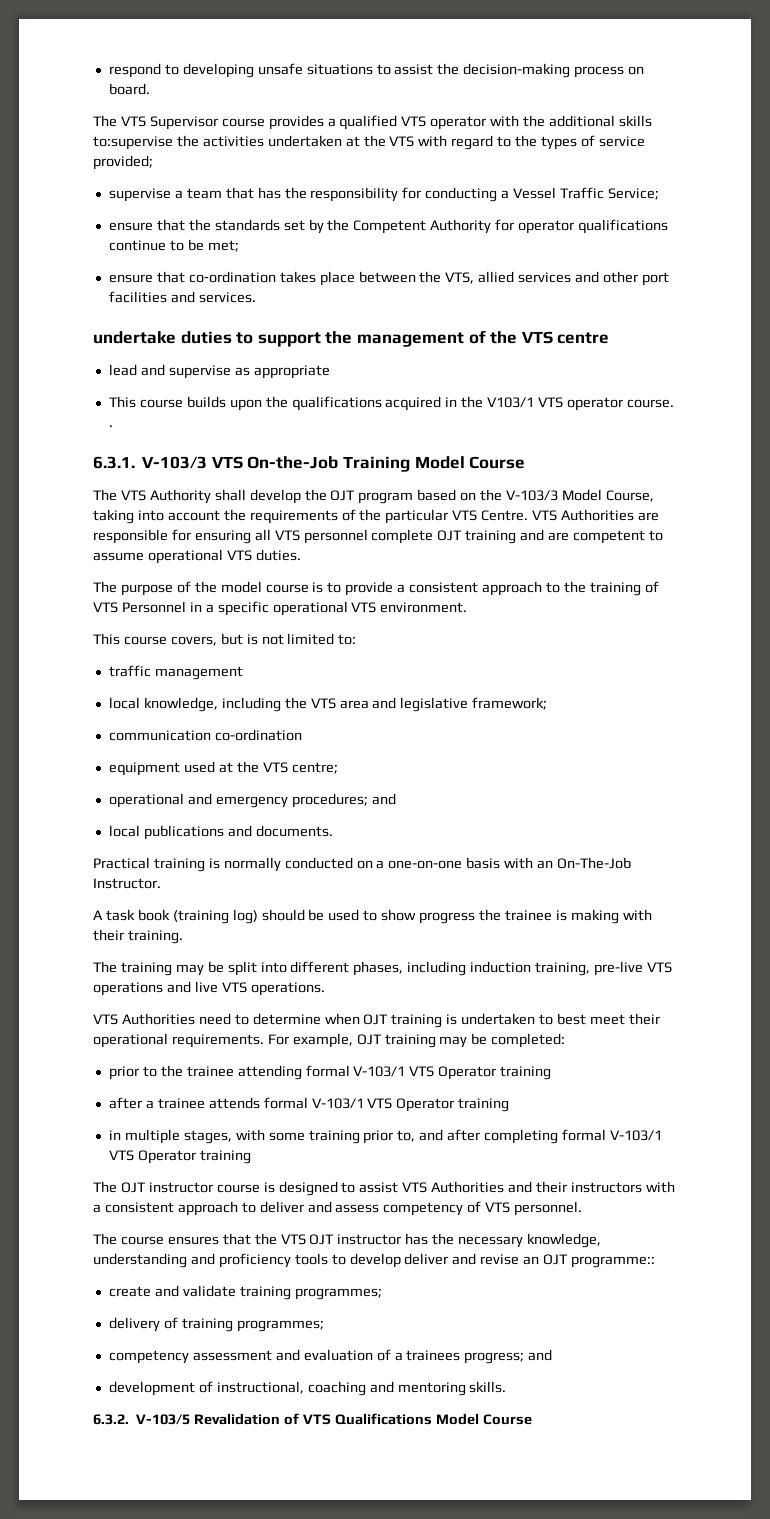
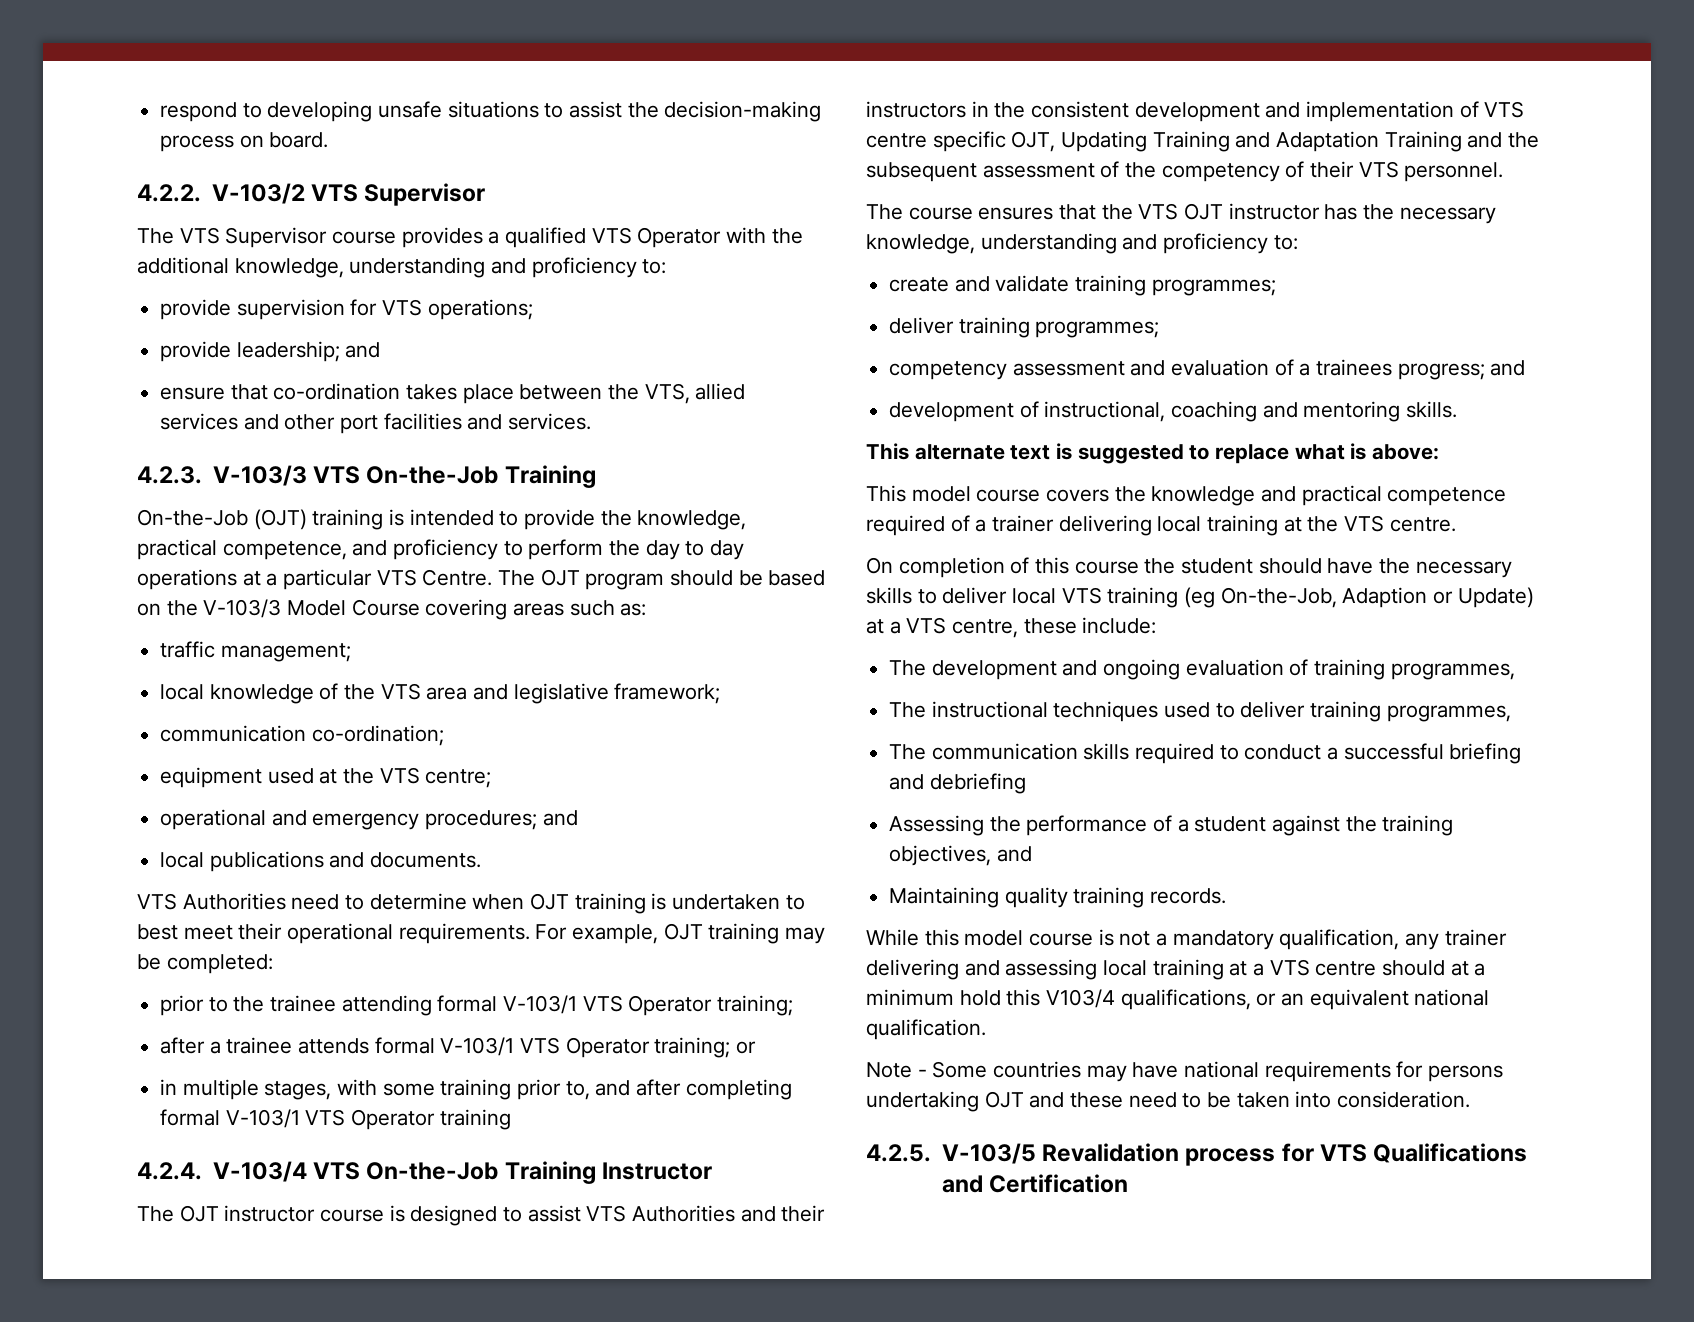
(150, 89) none -> [137,183,486,206] // 4.2.2. V-103/2 VTS Supervisor
[430,116,487,130] operator -> [637,227,722,248] Operator
[618,115,652,127] [93,135,645,150] [93,155,153,170] [108,187,659,202] [108,219,669,234] [108,239,239,252] skills to:supervise the activities undertaken at the VTS with regard to the types of service provided; // supervise a team that has the responsibility for conducting a Vessel Traffic Service; // ensure that the standards set by the Competent Authority for operator qualifications continue to be met; -> [234,257,667,278] [160,299,533,320] [160,341,381,362] knowledge, understanding and proficiency to: // provide supervision for VTS operations; // provide leadership; and
[93,330,610,347] [108,364,330,379] [108,396,674,411] [108,425,113,427] [93,456,526,472] [93,489,414,504] undertake duties to support the management of the VTS centre // lead and supervise as appropriate // This course builds upon the qualifications acquired in the V103/1 VTS operator course. . // 6.3.1. V-103/3 VTS On-the-Job Training Model Course // The VTS Authority shall develop the OJT program -> [137,465,596,488] [137,509,747,530] [137,539,745,560] [137,569,763,590] 4.2.3. V-103/3 VTS On-the-Job Training // On-the-Job (OJT) training is intended to provide the knowledge, practical competence, and proficiency to perform the day to day operations at a particular VTS Centre. The OJT program should be
[605,490,654,502] [93,509,659,524] [93,529,663,544] [93,549,301,564] [93,581,659,596] [93,601,468,616] [93,633,357,646] Course, taking into account the requirements of the particular VTS Centre. VTS Authorities are responsible for ensuring all VTS personnel complete OJT training and are competent to assume operational VTS duties. // The purpose of the model course is to provide a consistent approach to the training of VTS Personnel in a specific operational VTS environment. // This course covers, but is not limited to: -> [351,599,647,620] Course covering areas such as:
[154,666,243,680] [108,697,281,712] management // local knowledge, including -> [220,643,351,662] [160,683,339,704] management; // local knowledge of
[214,729,302,741] co-ordination -> [311,725,444,746] co-ordination;
[93,857,632,872] [93,878,161,889] [93,909,652,924] [93,929,183,944] [93,961,672,976] [93,981,325,996] // Practical training is normally conducted on a one-on-one basis with an On-The-Job Instructor. // A task book (training log) should be used to show progress the trainee is making with their training. // The training may be split into different phases, including induction training, pre-live VTS operations and live VTS operations. -> (482, 860) none
[500,1066,552,1080] training -> [717,995,794,1016] training;
[458,1098,510,1112] training -> [654,1037,757,1058] training; or
(251, 1157) none -> [137,1161,712,1184] // 4.2.4. V-103/4 VTS On-the-Job Training Instructor
[645,1181,675,1193] [93,1201,380,1216] with a consistent approach to deliver and assess -> [971,101,1525,122] [866,131,1540,152] [866,161,1157,182] in the consistent development and implementation of VTS centre specific OJT, Updating Training and Adaptation Training and the subsequent assessment of the
(482, 1207) none -> [1310,161,1355,178] their
[294,1253,656,1268] tools to develop deliver and revise an OJT programme:: -> [1273,235,1298,250] to:
[108,1317,178,1332] delivery of -> [889,317,955,334] deliver
[93,1413,532,1425] 6.3.2. V-103/5 Revalidation of VTS Qualifications Model Course -> [866,443,1440,464] [866,485,1507,506] [866,515,1456,536] [866,557,1512,578] [866,587,1534,608] [866,617,1157,638] [889,659,1515,680] [889,701,1511,722] [889,743,1522,764] [889,773,1026,794] [889,815,1454,836] [889,845,1032,866] [889,887,1227,908] [866,929,1507,950] [866,959,1486,980] [866,989,1490,1010] [866,1019,986,1040] [866,1061,1504,1082] [866,1091,1471,1112] [866,1143,1528,1166] [941,1174,1128,1193] This alternate text is suggested to replace what is above: // This model course covers the knowledge and practical competence required of a trainer delivering local training at the VTS centre. // On completion of this course the student should have the necessary skills to deliver local VTS training (eg On-the-Job, Adaption or Update) at a VTS centre, these include: // The development and ongoing evaluation of training programmes, // The instructional techniques used to deliver training programmes, // The communication skills required to conduct a successful briefing and debriefing // Assessing the performance of a student against the training objectives, and // Maintaining quality training records. // While this model course is not a mandatory qualification, any trainer delivering and assessing local training at a VTS centre should at a minimum hold this V103/4 qualifications, or an equivalent national qualification. // Note - Some countries may have national requirements for persons undertaking OJT and these need to be taken into consideration. // 4.2.5. V-103/5 Revalidation process for VTS Qualifications and Certification

